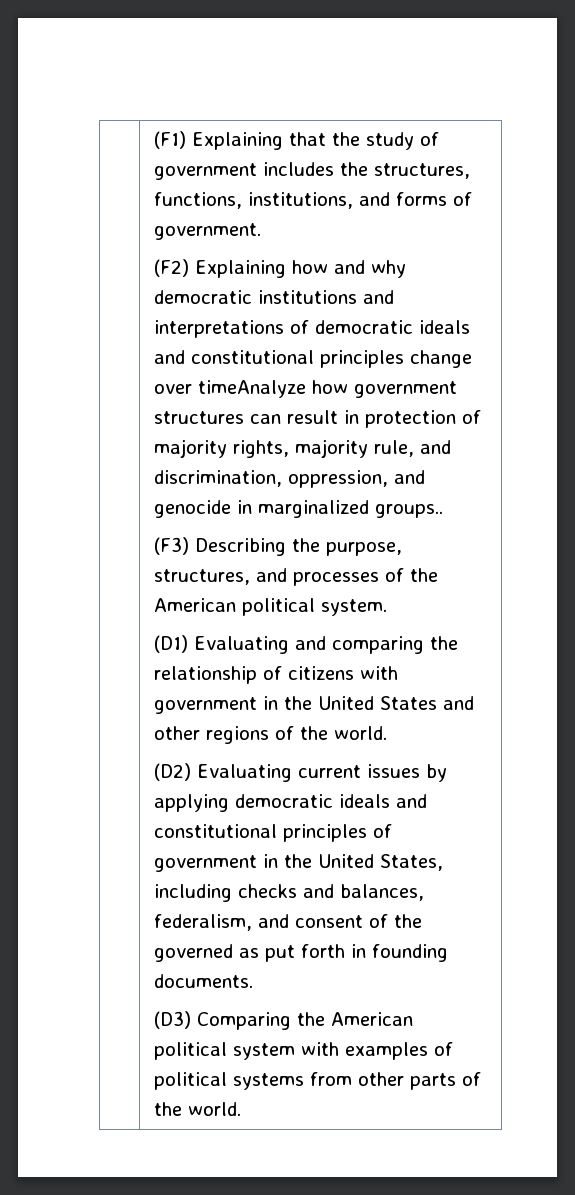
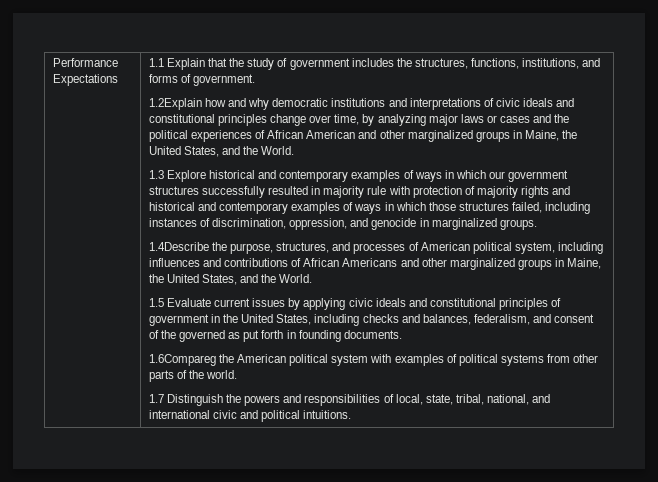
[154,131,284,150] | (F1) Explaining -> [52,58,118,67] [52,74,118,86] [148,58,206,70] Performance Expectations | 1.1 Explain
[154,259,287,278] (F2) Explaining -> [148,98,202,110] 1.2Explain
[315,320,414,334] democratic -> [495,98,520,107] civic
[198,380,458,398] [154,410,482,428] [154,439,452,458] timeAnalyze how government structures can result in protection of majority rights, majority rule, and -> [334,114,570,126] [148,130,578,142] [148,146,295,157] [148,170,569,182] [148,186,571,198] [148,202,591,214] [148,218,211,227] time, by analyzing major laws or cases and the political experiences of African American and other marginalized groups in Maine, the United States, and the World. // 1.3 Explore historical and contemporary examples of ways in which our government structures successfully resulted in majority rule with protection of majority rights and historical and contemporary examples of ways in which those structures failed, including instances of
[375,504,444,518] [154,537,287,556] groups.. // (F3) Describing -> [499,219,537,230] [148,242,209,251] groups. // 1.4Describe
[410,568,439,582] [154,598,388,616] [154,635,459,654] [154,666,399,684] [154,696,475,714] [154,726,388,744] [154,763,293,782] the American political system. // (D1) Evaluating and comparing the relationship of citizens with government in the United States and other regions of the world. // (D2) Evaluating -> [420,242,603,254] [148,258,602,270] [148,274,313,285] [148,298,212,307] American political system, including influences and contributions of African Americans and other marginalized groups in Maine, the United States, and the World. // 1.5 Evaluate
[235,794,334,808] democratic -> [348,298,373,307] civic
[154,1011,292,1030] (D3) Comparing -> [148,354,216,366] 1.6Compareg
(242, 1109) none -> [148,394,551,406] [148,410,352,422] // 1.7 Distinguish the powers and responsibilities of local, state, tribal, national, and international civic and political intuitions.

